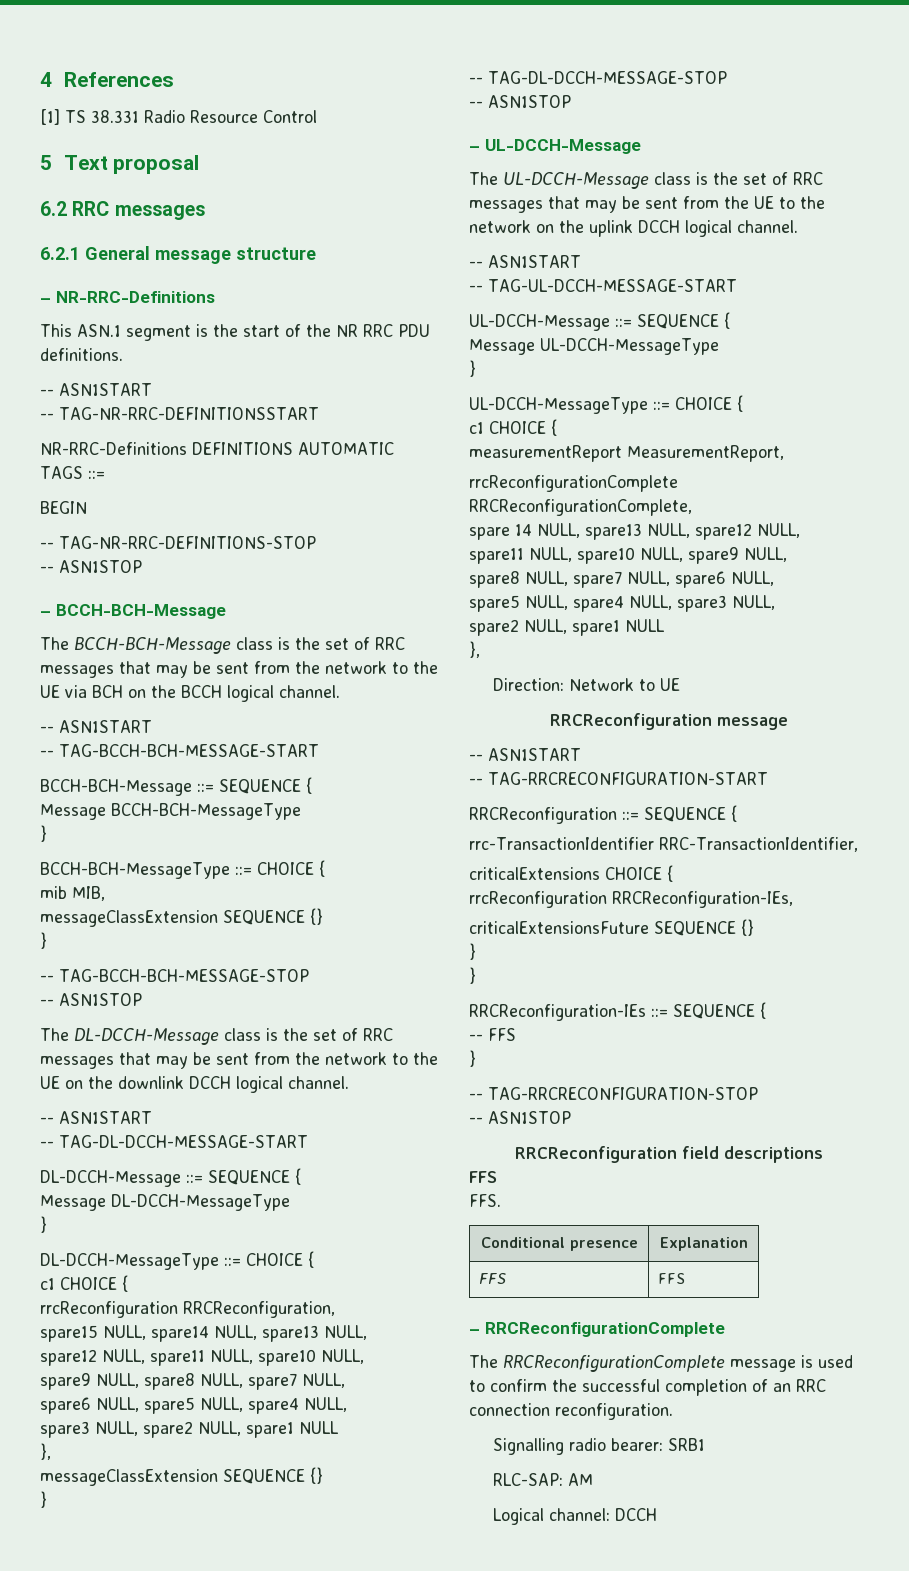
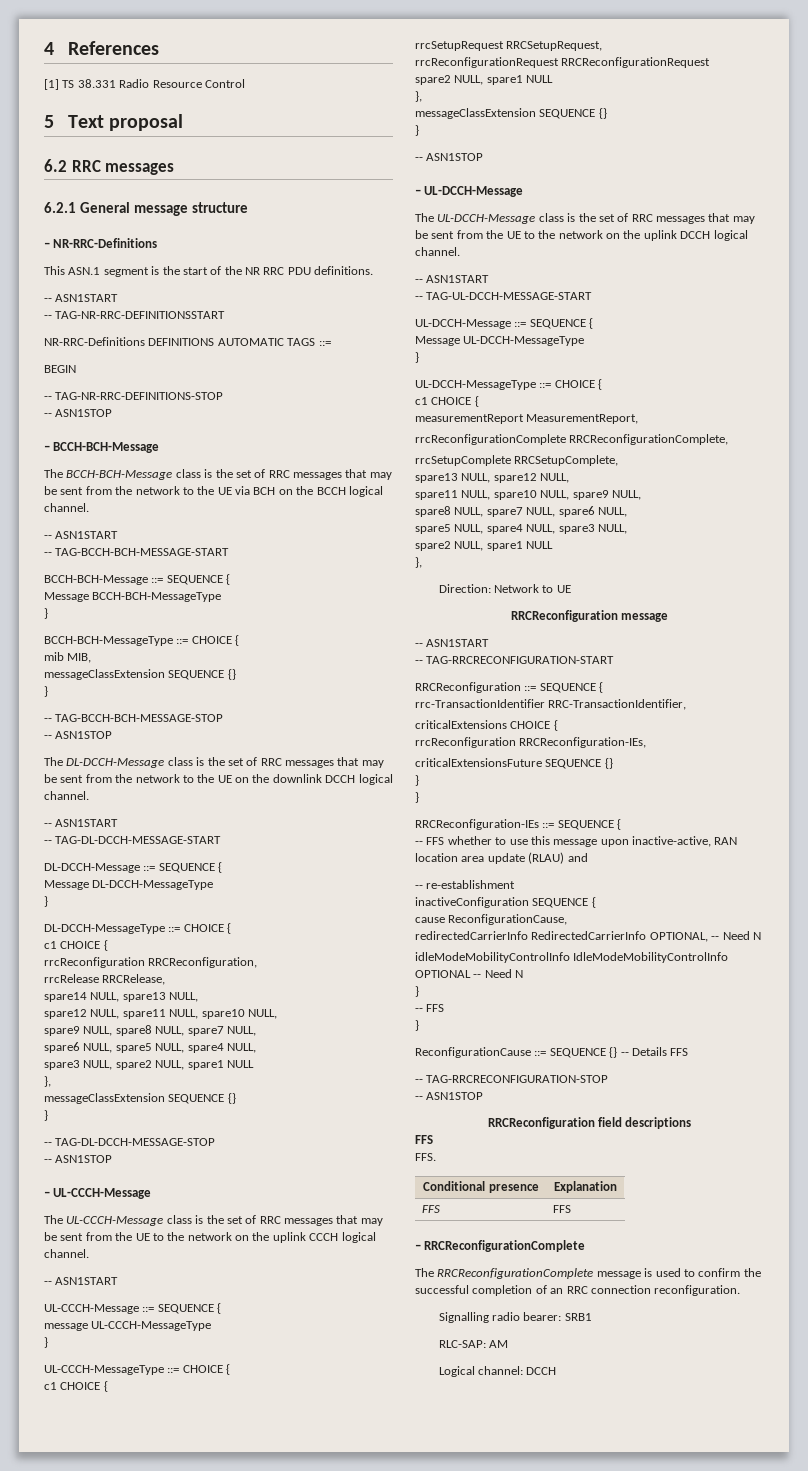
[40,1325,146,1342] spare15 NULL, -> [44,974,166,985] rrcRelease RRCRelease, //
(571, 101) none -> [44,1188,152,1199] [44,1215,383,1226] [44,1232,376,1243] [44,1249,89,1258] [44,1277,119,1285] [44,1303,222,1314] [44,1321,212,1331] [44,1337,48,1348] [44,1364,231,1375] [44,1381,108,1392] [415,41,603,51] [415,57,711,68] [415,75,554,85] [415,91,422,102] [415,108,607,119] [415,125,419,136] [415,153,484,161] // – UL-CCCH-Message // The UL-CCCH-Message class is the set of RRC messages that may be sent from the UE to the network on the uplink CCCH logical channel. // -- ASN1START // UL-CCCH-Message ::= SEQUENCE { // message UL-CCCH-MessageType // } // UL-CCCH-MessageType ::= CHOICE { // c1 CHOICE { // rrcSetupRequest RRCSetupRequest, // rrcReconfigurationRequest RRCReconfigurationRequest // spare2 NULL, spare1 NULL // }, // messageClassExtension SEQUENCE {} // } // -- ASN1STOP
[469,523,580,540] spare 14 NULL, -> [415,455,619,466] rrcSetupComplete RRCSetupComplete, //
[469,1050,476,1067] // } -> [447,836,738,847] [415,852,588,864] [415,880,516,889] [415,897,596,908] [415,914,568,925] [415,931,761,942] [415,952,729,963] [415,969,524,978] [415,986,419,997] [415,1004,445,1012] [415,1020,419,1031] [415,1047,689,1058] whether to use this message upon inactive-active, RAN location area update (RLAU) and // -- re-establishment // inactiveConfiguration SEQUENCE { // cause ReconfigurationCause, // redirectedCarrierInfo RedirectedCarrierInfo OPTIONAL, -- Need N // idleModeMobilityControlInfo IdleModeMobilityControlInfo OPTIONAL -- Need N // } // -- FFS // } // ReconfigurationCause ::= SEQUENCE {} -- Details FFS

